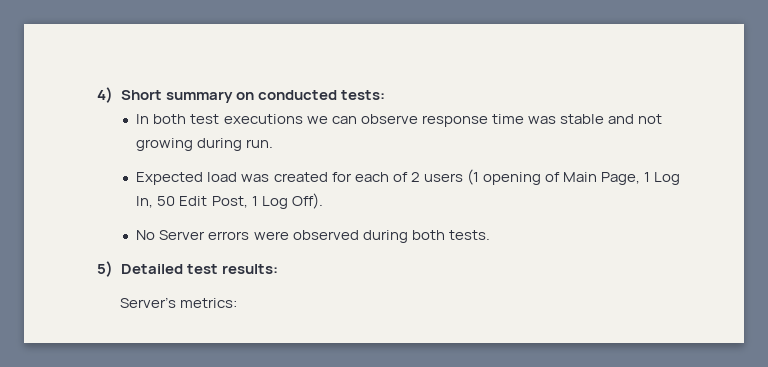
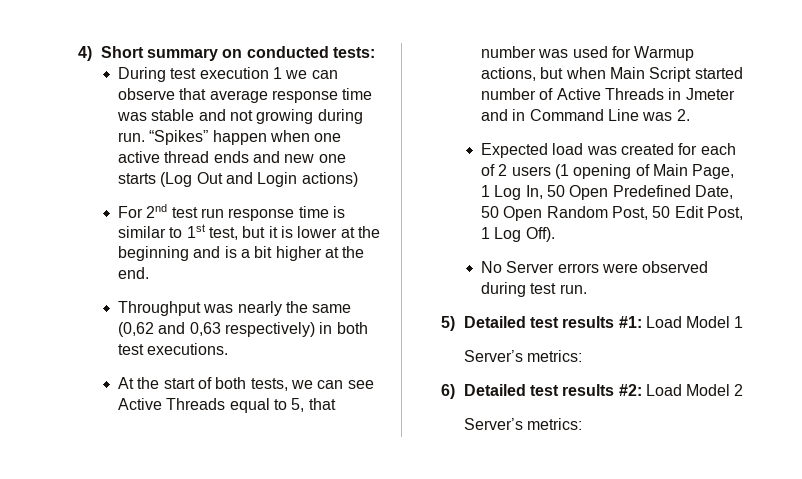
[136,114,303,124] In both test executions -> [118,67,283,82] During test execution 1
(418, 119) none -> [179,88,268,103] that average
(274, 143) none -> [149,130,342,145] [118,151,346,163] [118,172,358,187] [118,204,346,221] [118,224,381,240] [118,246,365,261] [118,267,150,279] [118,301,352,316] [118,322,368,337] [118,343,229,355] [118,377,374,391] [118,398,336,413] [481,46,695,61] [481,67,743,82] [481,88,735,100] [481,109,690,121] “Spikes” happen when one active thread ends and new one starts (Log Out and Login actions) // For 2nd test run response time is similar to 1st test, but it is lower at the beginning and is a bit higher at the end. // Throughput was nearly the same (0,62 and 0,63 respectively) in both test executions. // At the start of both tests, we can see Active Threads equal to 5, that number was used for Warmup actions, but when Main Script started number of Active Threads in Jmeter and in Command Line was 2.
(176, 201) none -> [569,185,734,200] [481,206,671,221] Open Predefined Date, 50 Open Random Post, 50
[411,230,490,240] both tests. -> [530,283,587,294] test run.
[222,264,279,274] results: -> [562,316,744,328] [463,350,582,362] [441,384,744,399] results #1: Load Model 1 // Server’s metrics: // 6) Detailed test results #2: Load Model 2

